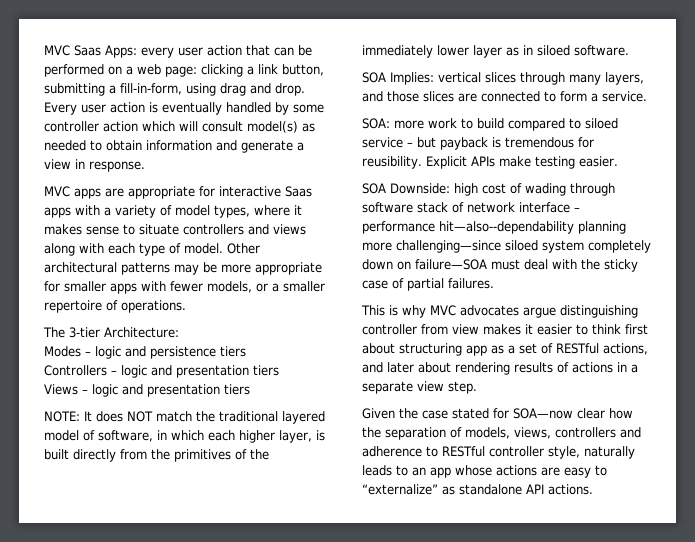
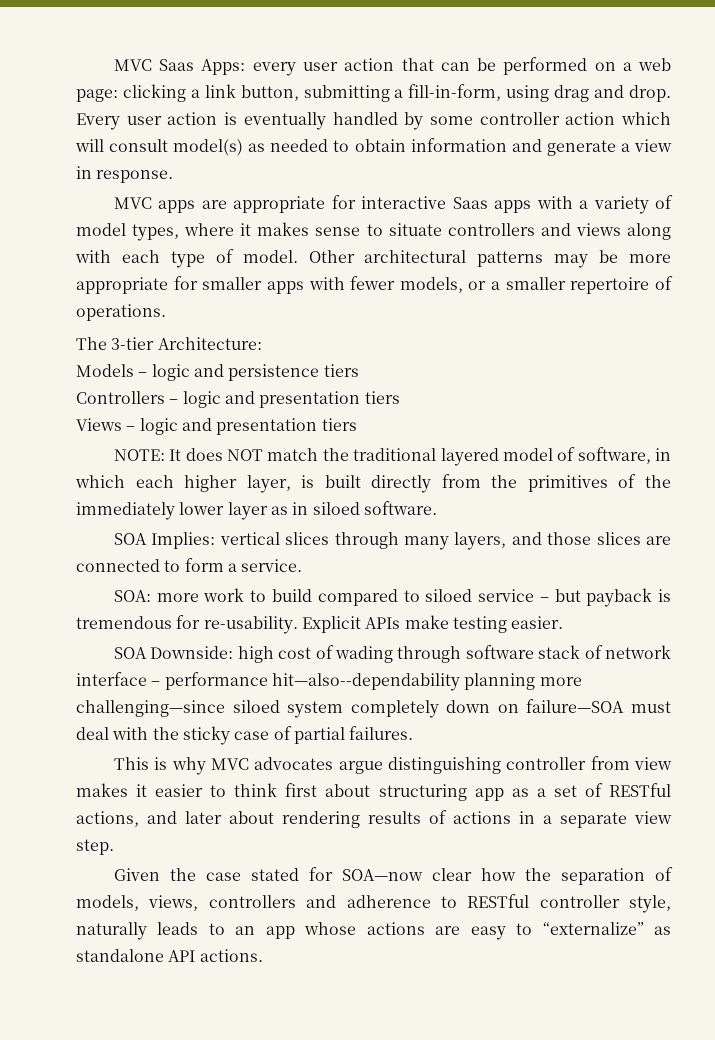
[44,346,81,357] Modes -> [76,364,134,377] Models
[362,156,422,169] reusibility. -> [203,616,298,634] re-usability.

